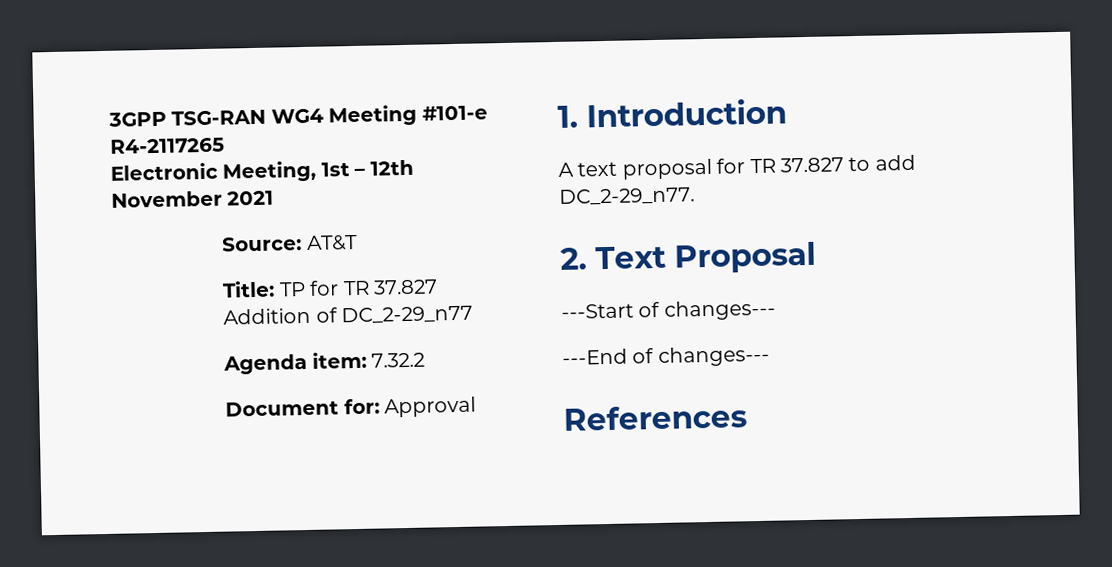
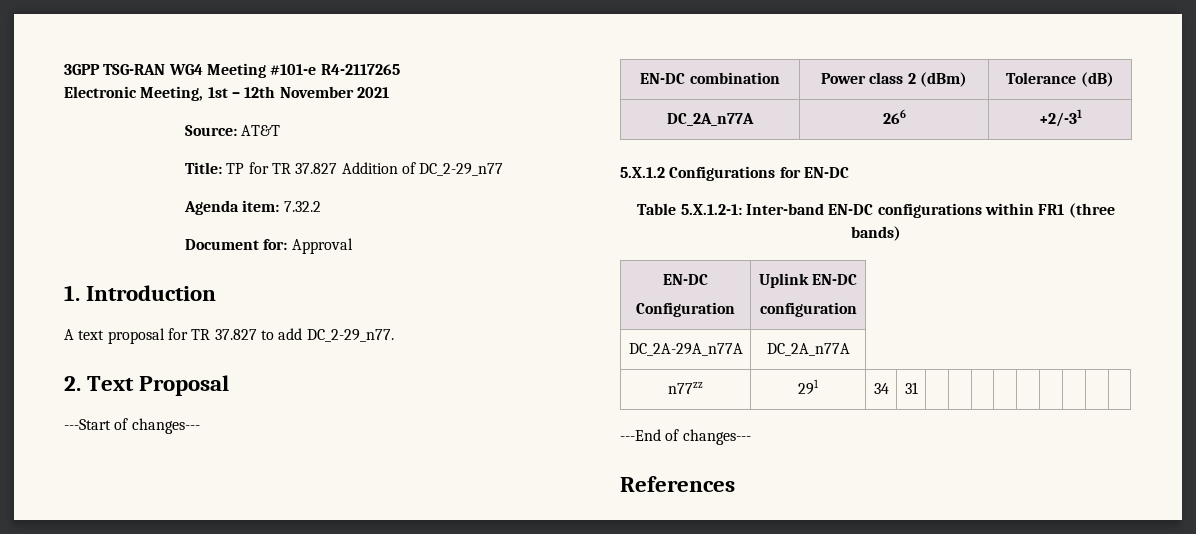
(776, 310) none -> [640,72,780,84] [821,72,967,87] [1006,72,1114,87] [667,113,754,126] [882,109,906,124] [1038,109,1082,127] [620,166,849,181] [637,203,1115,218] [851,226,901,241] [663,274,708,285] [636,302,735,317] [758,273,858,288] [759,302,857,317] [628,343,743,356] [766,343,850,356] [668,382,703,394] [798,379,819,395] [873,383,889,394] [904,382,918,394] // EN-DC combination | Power class 2 (dBm) | Tolerance (dB) // DC_2A_n77A | 266 | +2/-31 // 5.X.1.2 Configurations for EN-DC // Table 5.X.1.2-1: Inter-band EN-DC configurations within FR1 (three bands) // EN-DC // Configuration | Uplink EN-DC // configuration // DC_2A-29A_n77A | DC_2A_n77A // n77zz | 291 | 34 | 31 | | | | | | | | |

